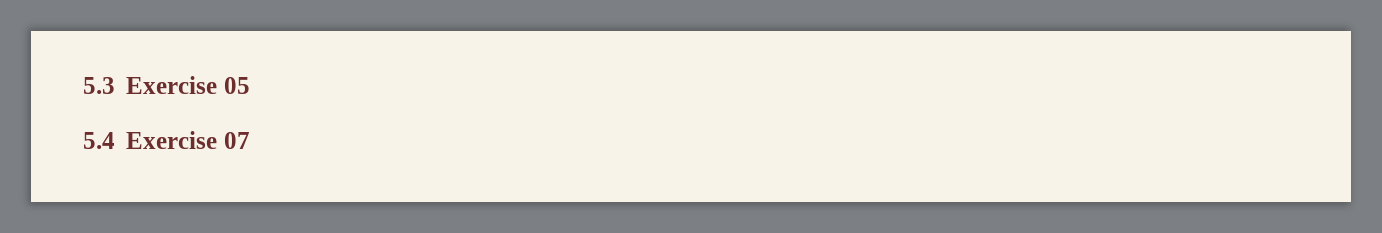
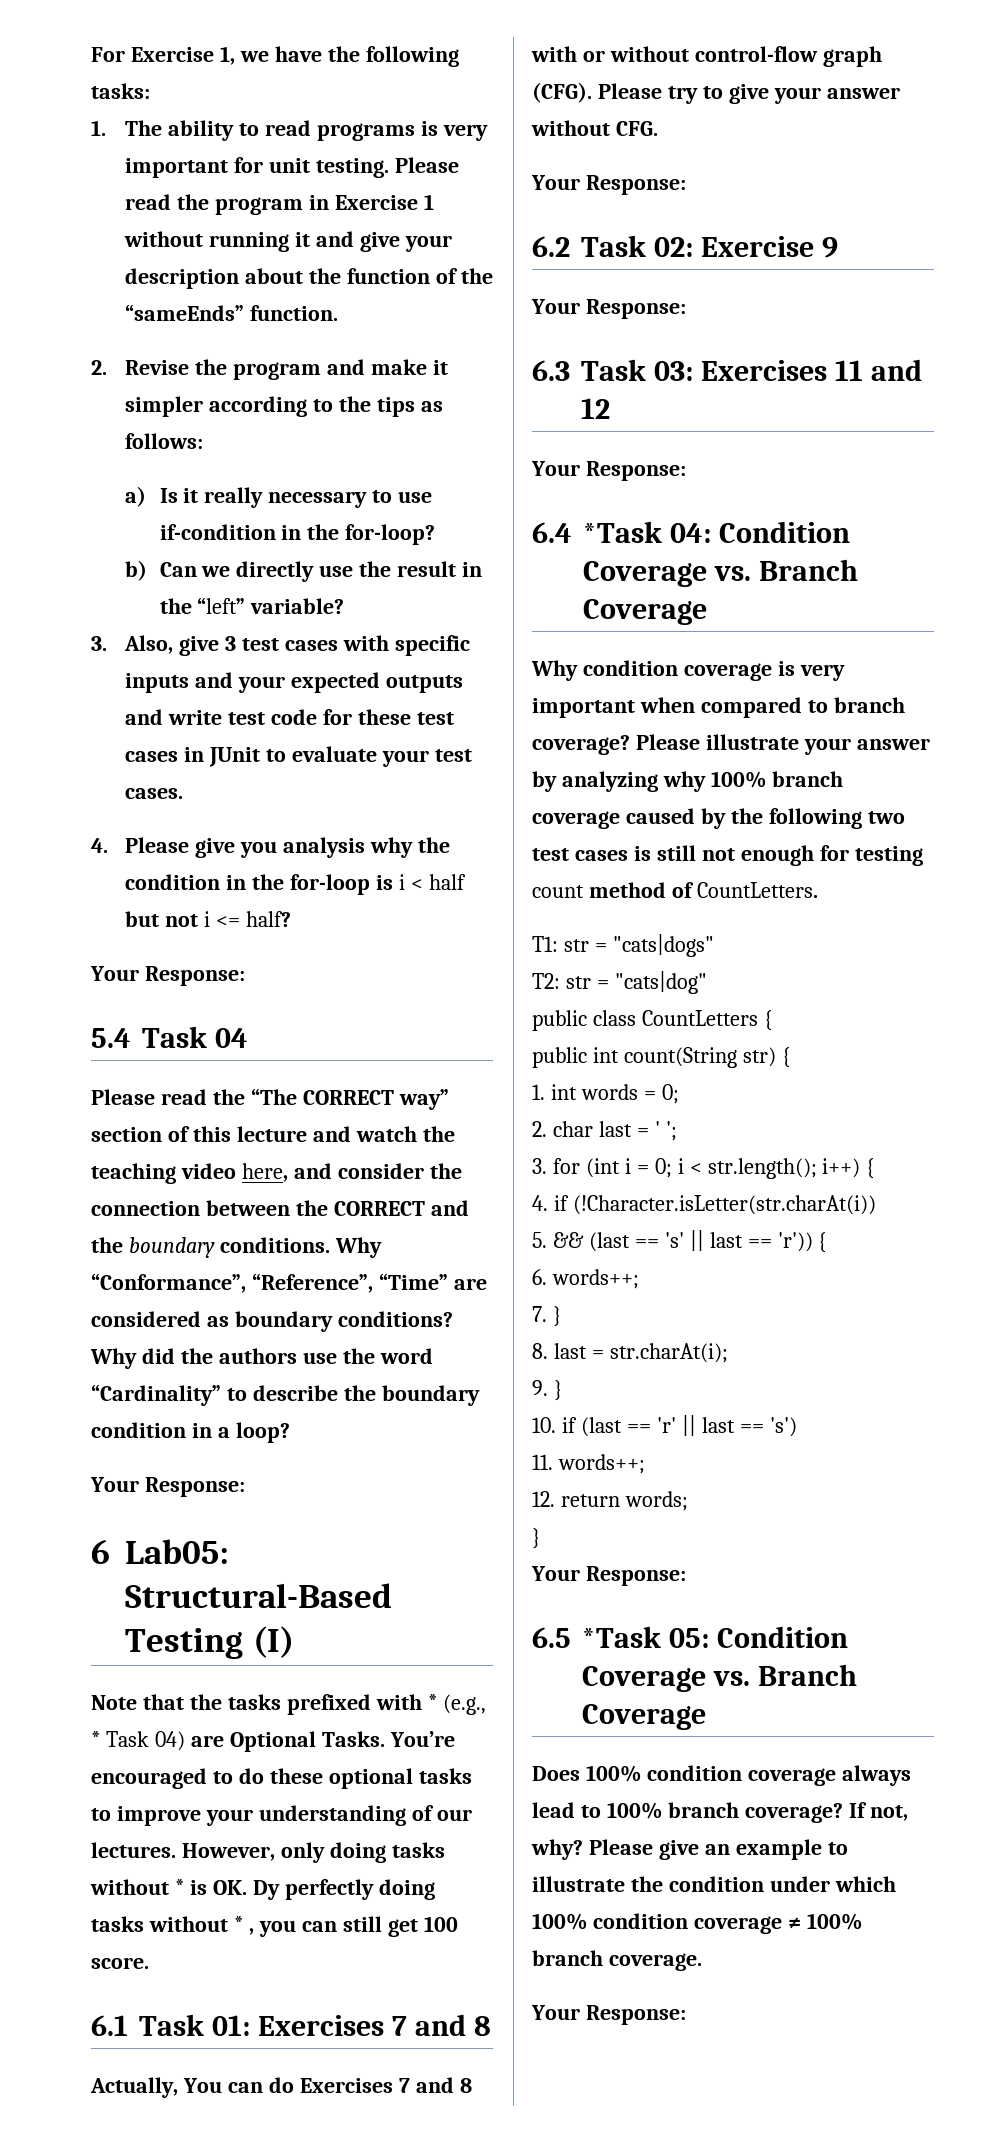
[83,76,250,94] [83,131,250,149] 5.3 Exercise 05 // 5.4 Exercise 07 -> [91,46,459,67] [91,83,150,99] [91,120,488,141] [125,157,460,178] [125,194,434,215] [124,231,452,252] [125,268,493,289] [125,304,339,321] [91,359,448,380] [125,396,443,417] [125,433,204,449] [125,486,433,508] [159,524,436,545] [125,560,483,582] [159,597,345,614] [91,635,470,656] [125,672,464,693] [125,709,454,725] [125,746,472,767] [125,788,184,799] [91,837,450,858] [125,874,466,895] [125,911,292,927] [90,966,245,986] [91,1026,248,1048] [91,1088,449,1110] [91,1126,455,1142] [91,1163,462,1184] [91,1200,469,1216] [91,1237,382,1258] [91,1273,487,1293] [91,1311,453,1332] [90,1348,433,1369] [91,1384,480,1406] [91,1422,290,1443] [90,1477,245,1497] [91,1539,230,1564] [125,1583,393,1608] [125,1626,294,1659] [91,1694,486,1715] [91,1731,455,1752] [91,1768,472,1789] [91,1805,472,1826] [91,1842,445,1863] [90,1879,435,1900] [91,1916,458,1937] [91,1957,149,1969] [91,2014,491,2036] [90,2077,472,2098] [531,46,882,67] [532,82,900,104] [531,120,658,136] [531,175,686,195] [532,235,838,258] [531,299,686,319] [532,359,922,381] [581,398,610,419] [531,461,686,481] [532,521,850,543] [583,559,858,587] [583,599,707,625] [531,660,845,681] [532,697,905,718] [532,734,930,755] [532,771,843,792] [532,808,905,829] [532,845,923,866] [532,882,818,898] [532,934,714,957] [532,971,707,994] [532,1010,773,1031] [532,1047,791,1068] [532,1084,679,1104] [532,1121,677,1141] [532,1158,876,1179] [532,1195,876,1215] [532,1230,828,1253] [532,1269,639,1289] [532,1306,562,1327] [532,1343,728,1363] [532,1380,563,1401] [532,1415,797,1437] [532,1454,645,1474] [532,1491,688,1511] [532,1528,541,1549] [531,1566,686,1586] [532,1626,848,1648] [582,1664,857,1692] [582,1704,706,1730] [532,1765,911,1786] [532,1802,908,1823] [531,1839,848,1860] [532,1876,896,1892] [532,1913,862,1934] [532,1950,702,1971] [531,2005,686,2025] For Exercise 1, we have the following tasks: // 1. The ability to read programs is very important for unit testing. Please read the program in Exercise 1 without running it and give your description about the function of the “sameEnds” function. // 2. Revise the program and make it simpler according to the tips as follows: // a) Is it really necessary to use if-condition in the for-loop? // b) Can we directly use the result in the “left” variable? // 3. Also, give 3 test cases with specific inputs and your expected outputs and write test code for these test cases in JUnit to evaluate your test cases. // 4. Please give you analysis why the condition in the for-loop is i < half but not i <= half? // Your Response: // 5.4 Task 04 // Please read the “The CORRECT way” section of this lecture and watch the teaching video here, and consider the connection between the CORRECT and the boundary conditions. Why “Conformance”, “Reference”, “Time” are considered as boundary conditions? Why did the authors use the word “Cardinality” to describe the boundary condition in a loop? // Your Response: // 6 Lab05: Structural-Based Testing (I) // Note that the tasks prefixed with * (e.g., * Task 04) are Optional Tasks. You’re encouraged to do these optional tasks to improve your understanding of our lectures. However, only doing tasks without * is OK. Dy perfectly doing tasks without * , you can still get 100 score. // 6.1 Task 01: Exercises 7 and 8 // Actually, You can do Exercises 7 and 8 with or without control-flow graph (CFG). Please try to give your answer without CFG. // Your Response: // 6.2 Task 02: Exercise 9 // Your Response: // 6.3 Task 03: Exercises 11 and 12 // Your Response: // 6.4 *Task 04: Condition Coverage vs. Branch Coverage // Why condition coverage is very important when compared to branch coverage? Please illustrate your answer by analyzing why 100% branch coverage caused by the following two test cases is still not enough for testing count method of CountLetters. // T1: str = "cats|dogs" // T2: str = "cats|dog" // public class CountLetters { // public int count(String str) { // 1. int words = 0; // 2. char last = ' '; // 3. for (int i = 0; i < str.length(); i++) { // 4. if (!Character.isLetter(str.charAt(i)) // 5. && (last == 's' || last == 'r')) { // 6. words++; // 7. } // 8. last = str.charAt(i); // 9. } // 10. if (last == 'r' || last == 's') // 11. words++; // 12. return words; // } // Your Response: // 6.5 *Task 05: Condition Coverage vs. Branch Coverage // Does 100% condition coverage always lead to 100% branch coverage? If not, why? Please give an example to illustrate the condition under which 100% condition coverage ≠ 100% branch coverage. // Your Response:

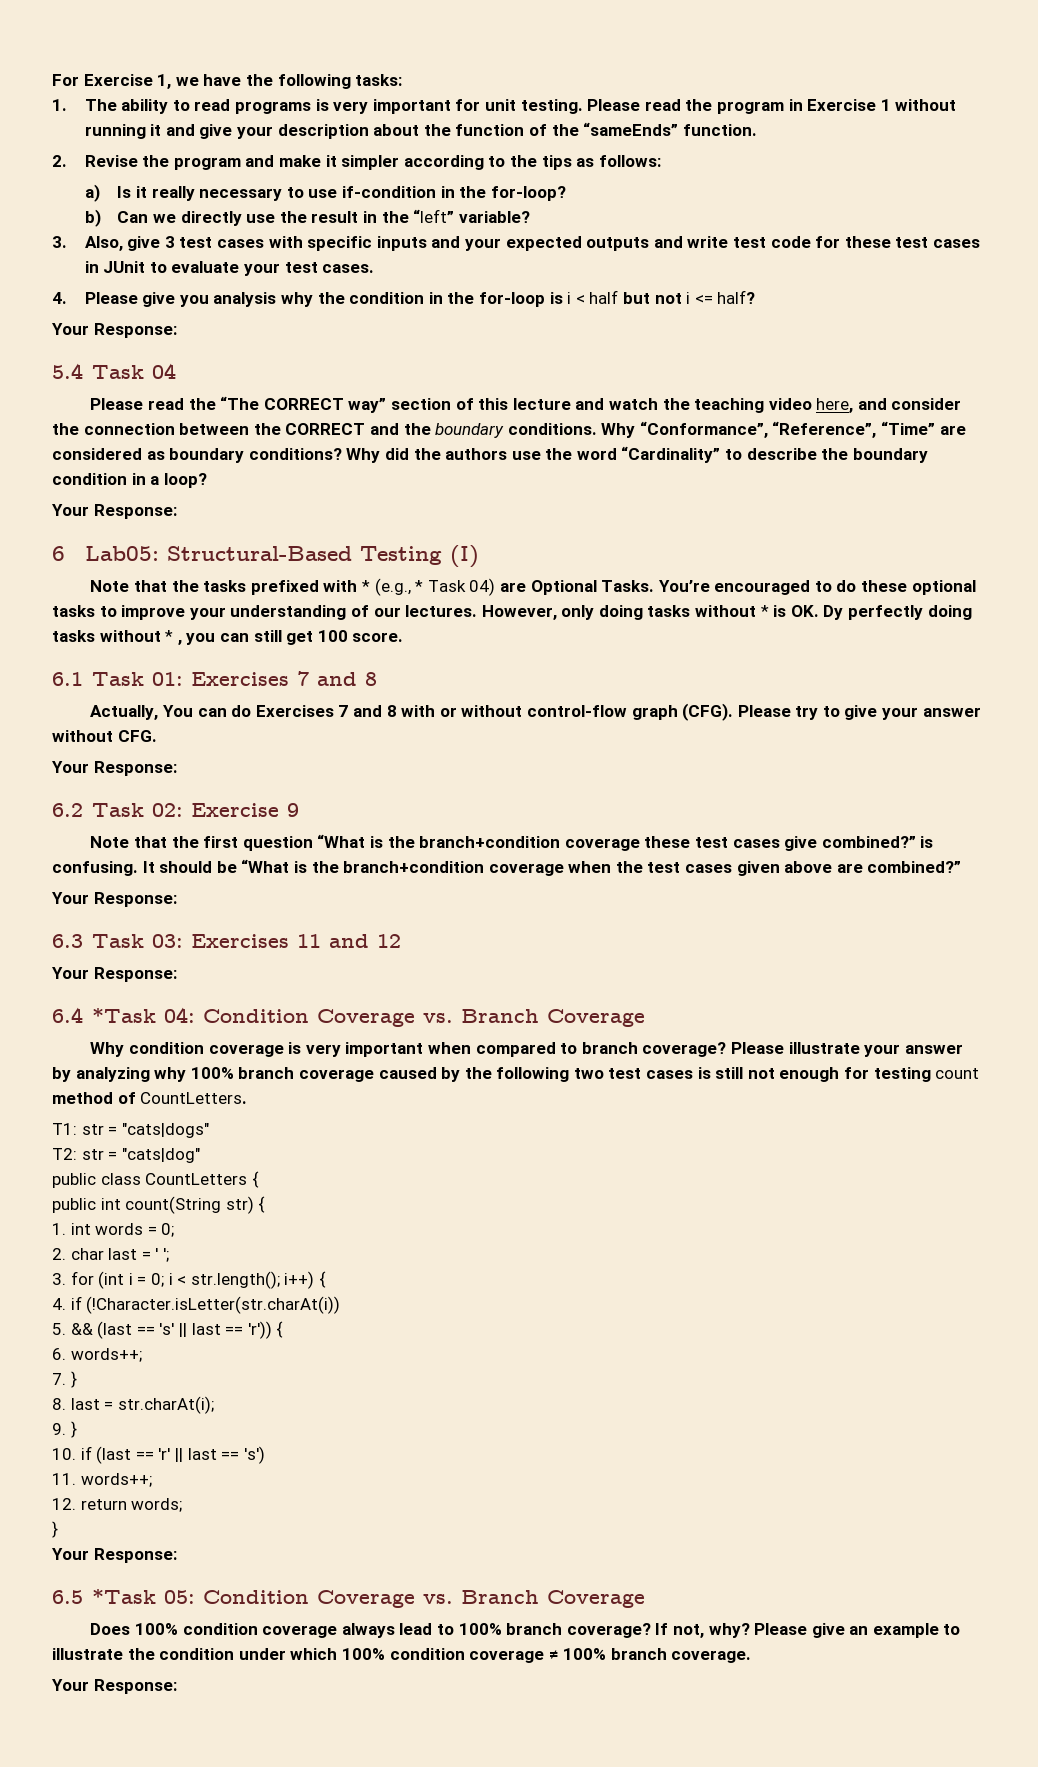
(838, 247) none -> [90,834,934,851] [52,859,962,876] // Note that the first question “What is the branch+condition coverage these test cases give combined?” is confusing. It should be “What is the branch+condition coverage when the test cases given above are combined?”

